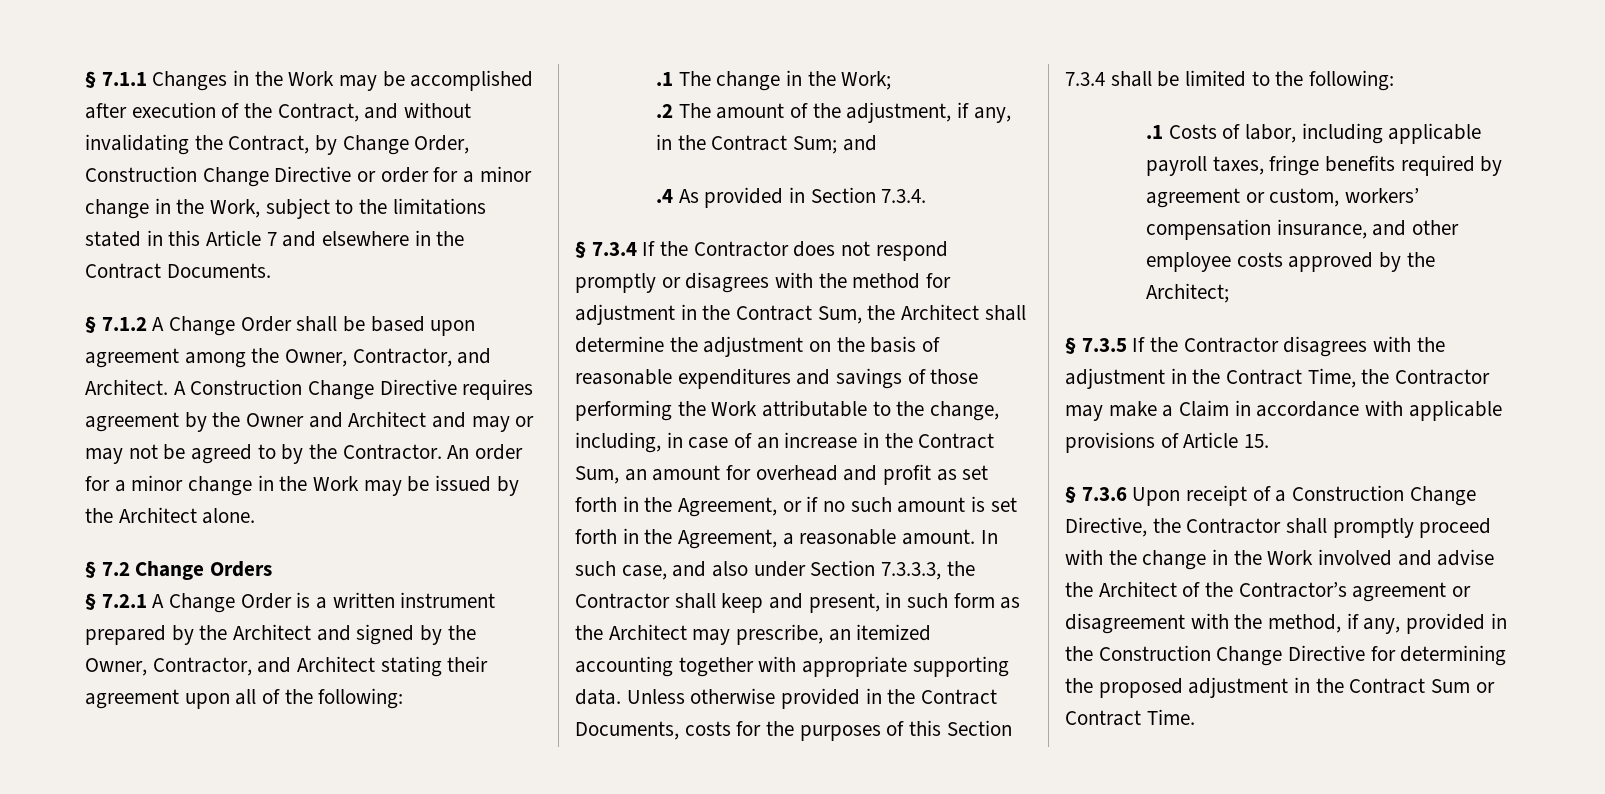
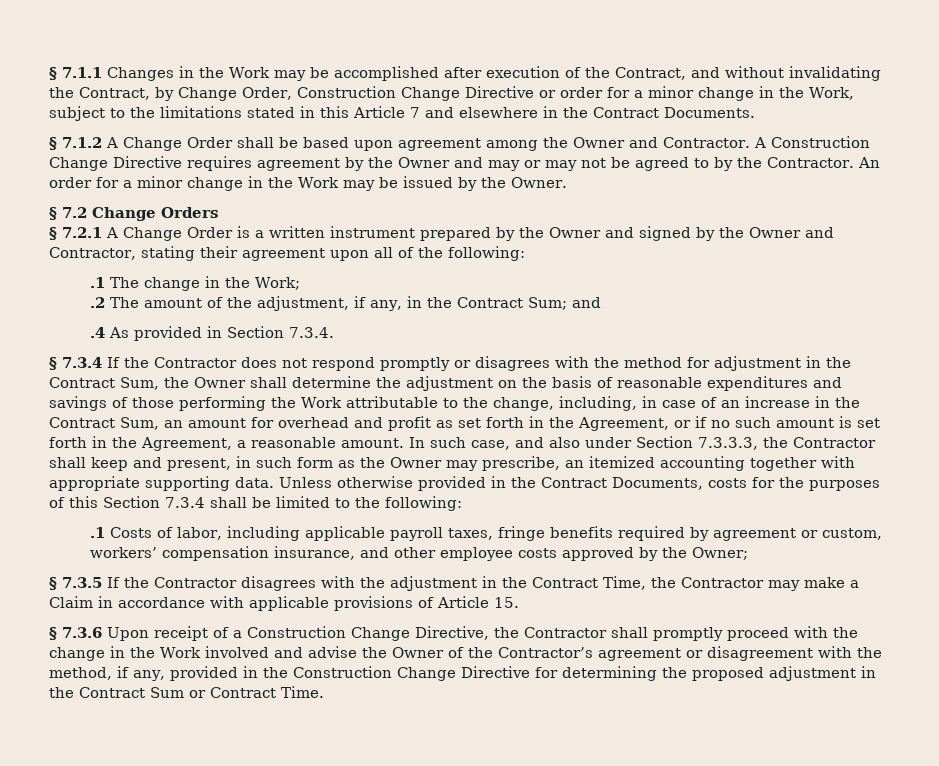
[285,348,492,367] [85,379,168,395] Owner, Contractor, and Architect. -> [573,137,750,148] Owner and Contractor.
[348,411,467,428] Architect and -> (483, 162) none
[118,507,256,524] Architect alone. -> [510,177,567,188] Owner.
[233,624,312,640] Architect -> [549,227,601,238] Owner
[85,656,376,676] Owner, Contractor, and Architect -> [749,227,834,238] [49,247,136,260] Owner and Contractor,
[901,304,980,320] Architect -> [194,377,246,388] Owner
[608,624,687,640] Architect -> [390,457,442,468] Owner
[1146,283,1230,303] Architect; -> [691,547,748,560] Owner;
[1098,581,1177,597] Architect -> [391,647,444,658] Owner

